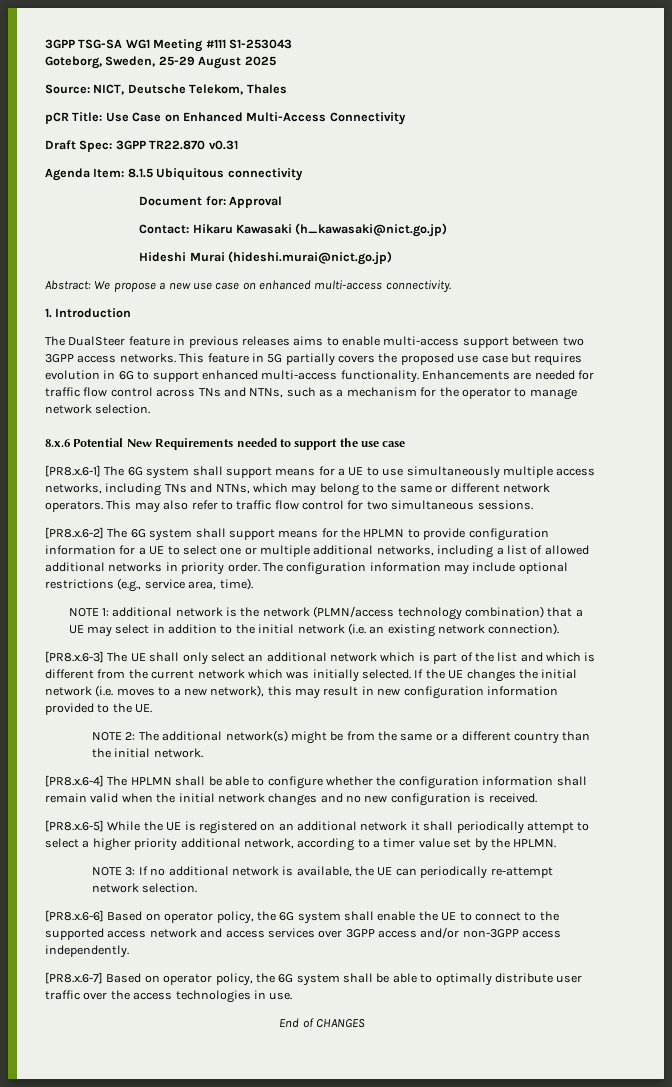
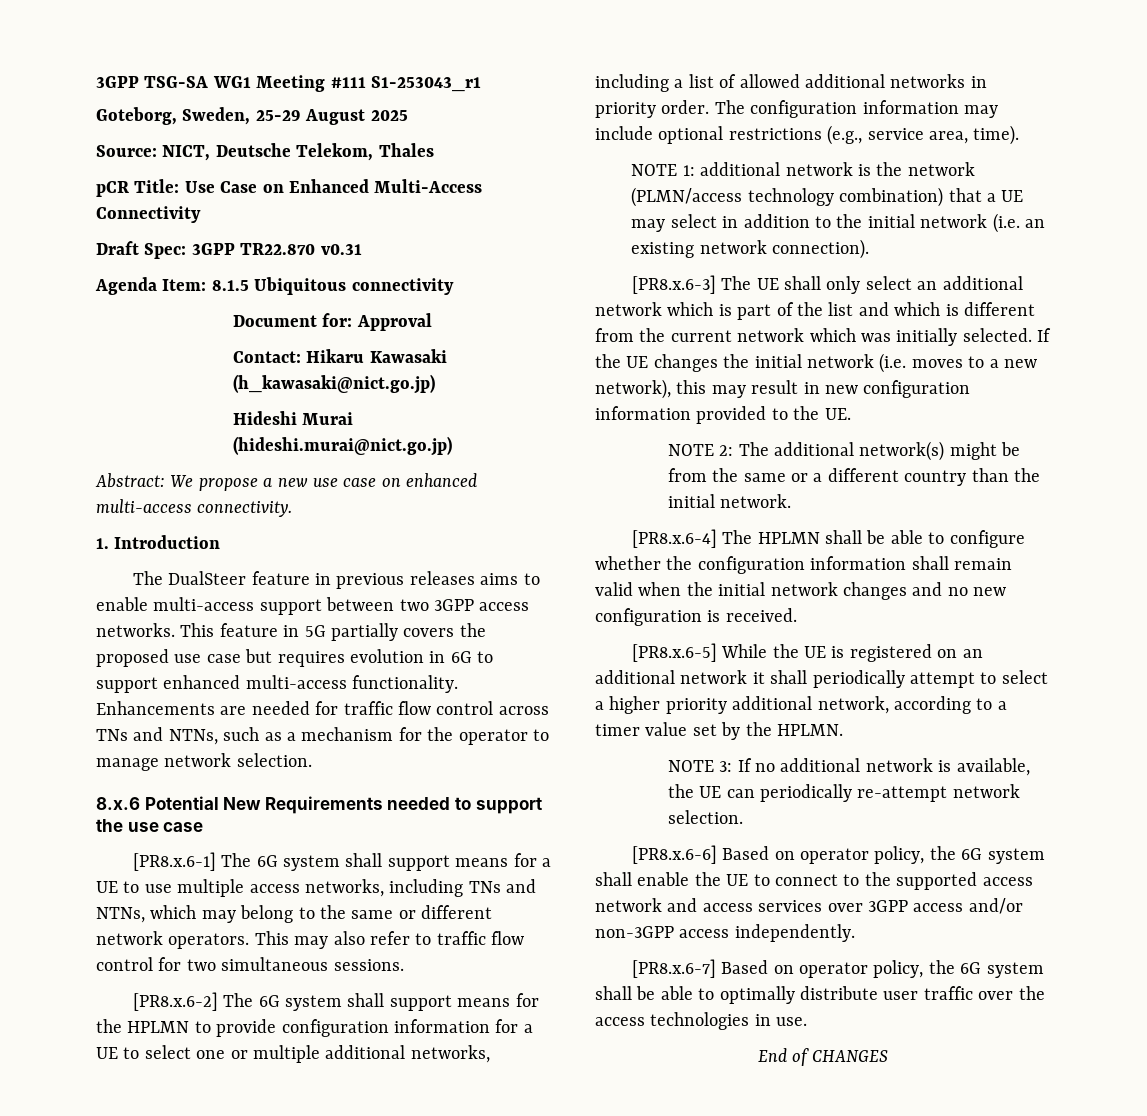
[228,39,292,49] S1-253043 -> [371,76,481,92] S1-253043_r1
[406,466,500,479] simultaneously -> (172, 888) none

